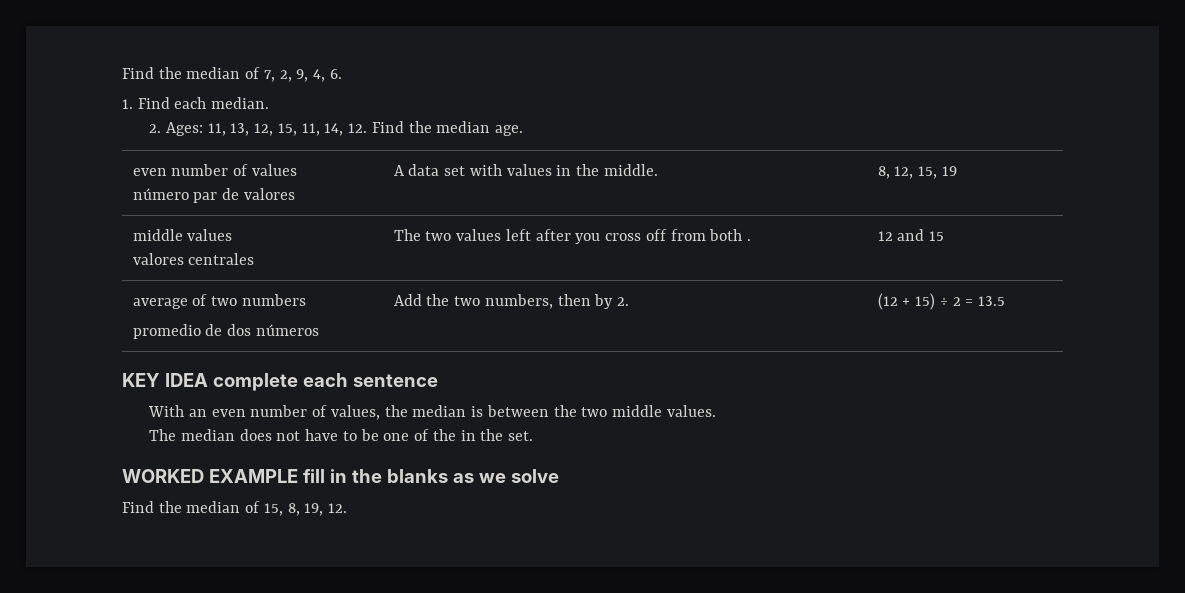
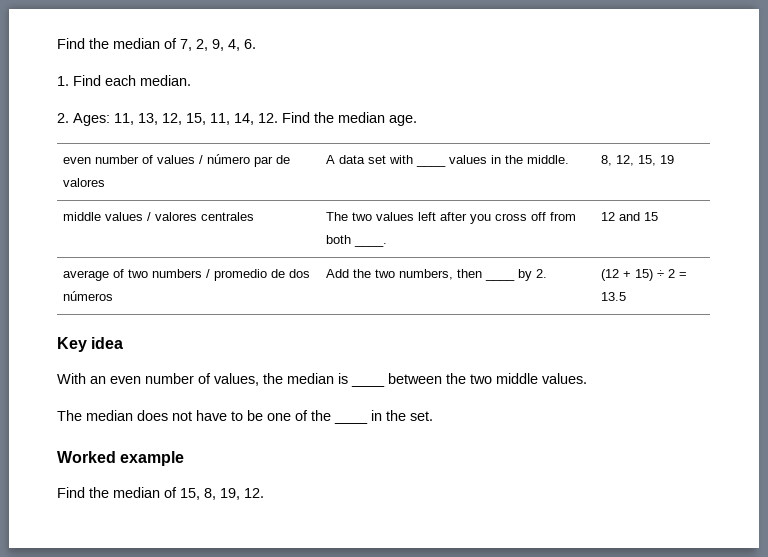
(297, 170) // -> [198,155,203,164] /
(502, 170) none -> [415,164,446,167] ____
(233, 235) // -> [146,212,151,221] /
[746,239,751,241] . -> [353,243,387,247] ____.
(306, 300) // -> [205,269,210,278] /
(591, 300) none -> [484,278,515,281] ____
[122,373,438,391] KEY IDEA complete each sentence -> [57,337,124,352] Key idea
(484, 411) none -> [351,384,385,387] ____
(456, 435) none -> [334,421,368,424] ____
[122,469,559,483] WORKED EXAMPLE fill in the blanks as we solve -> [57,451,185,466] Worked example

